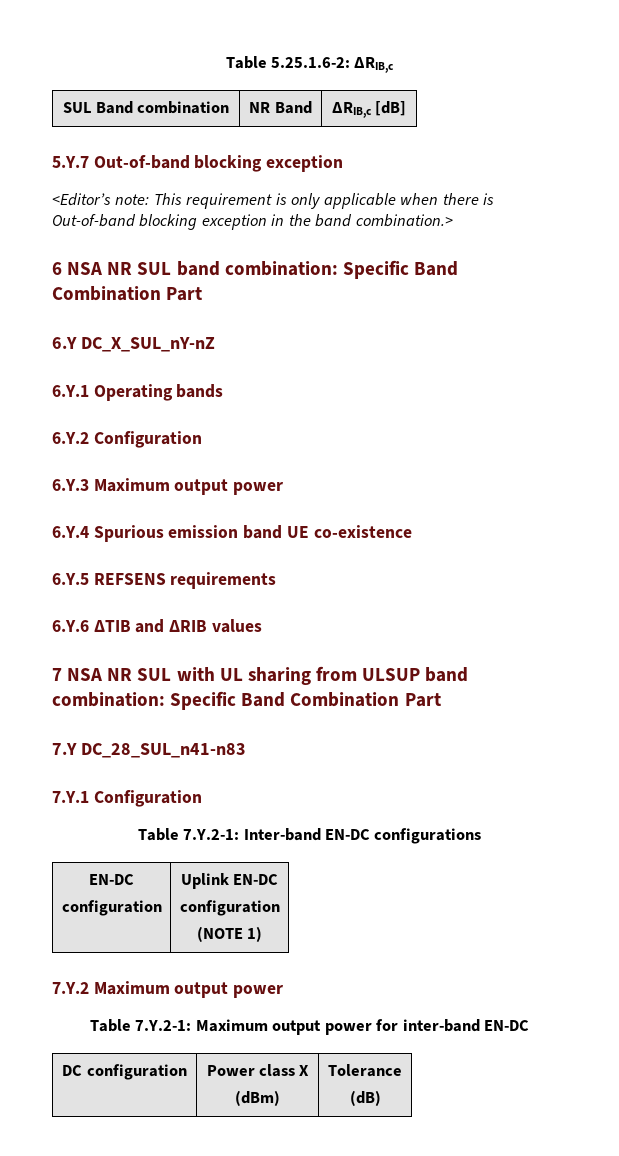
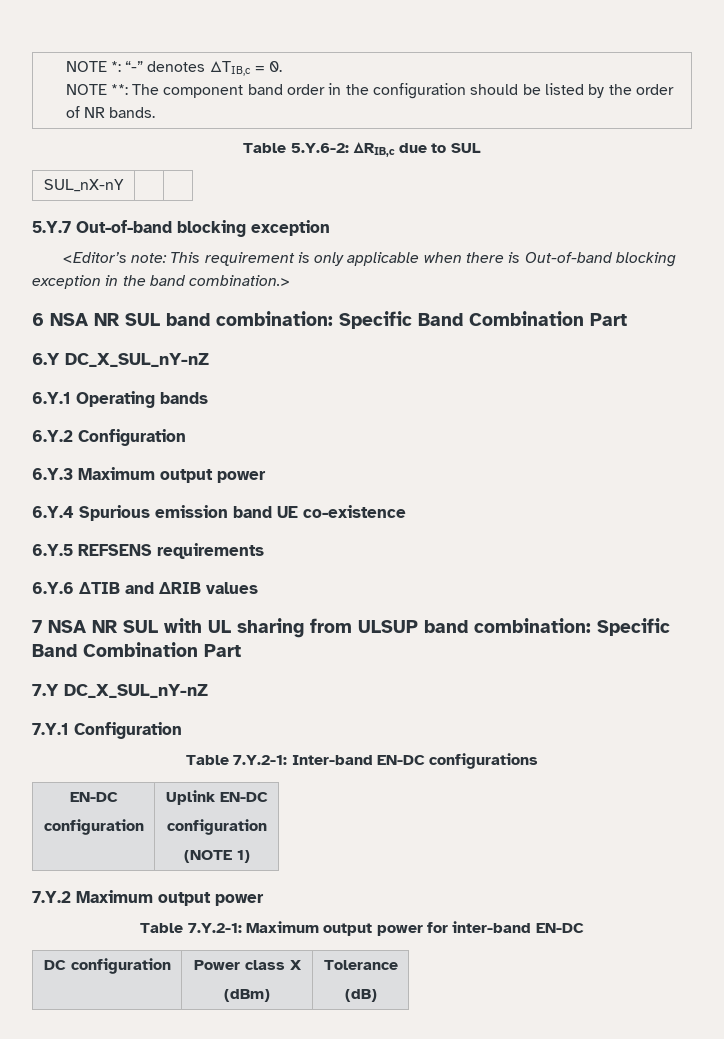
[225,56,395,73] [62,101,230,114] [249,101,312,114] [331,101,407,118] Table 5.25.1.6-2: ΔRIB,c // SUL Band combination | NR Band | ΔRIB,c [dB] -> [65,61,283,76] [65,83,674,99] [65,106,156,118] [243,142,481,157] [43,179,124,192] NOTE *: “-” denotes ΔTIB,c = 0. // NOTE **: The component band order in the configuration should be listed by the order of NR bands. // Table 5.Y.6-2: ΔRIB,c due to SUL // SUL_nX-nY | |
[80,743,246,758] DC_28_SUL_n41-n83 -> [64,684,208,698] DC_X_SUL_nY-nZ

